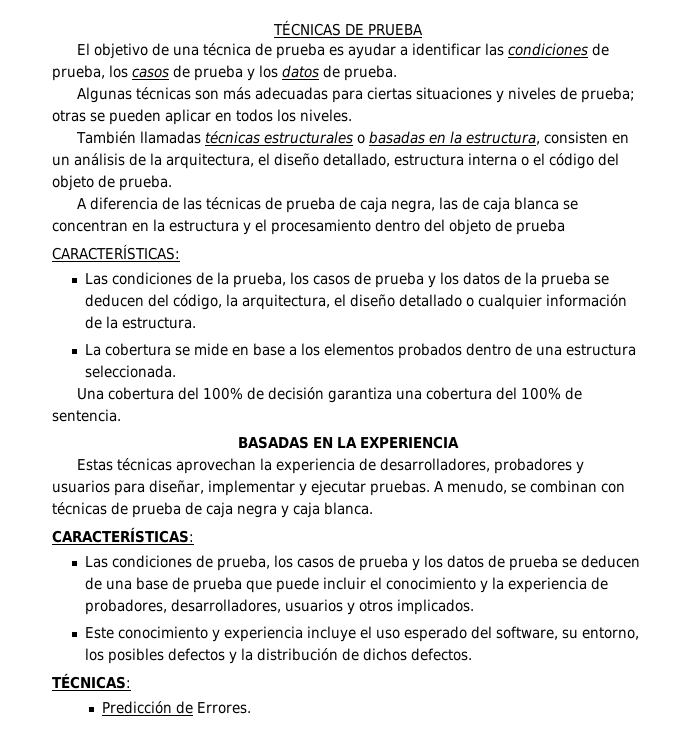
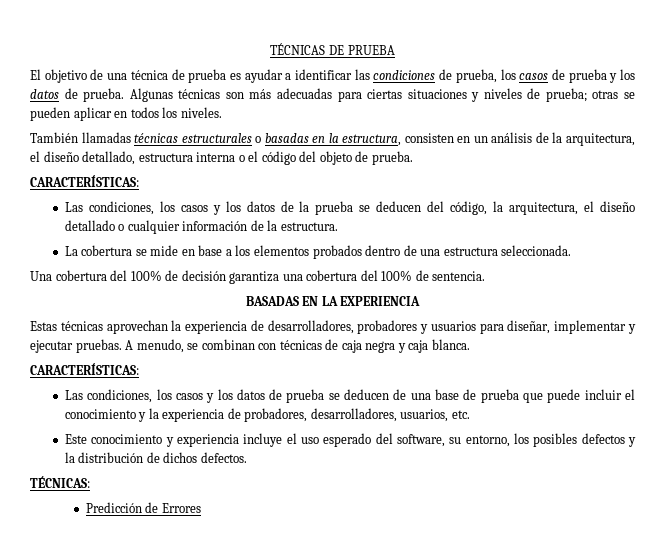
(397, 73) // -> (125, 95) none
[77,197,579,213] [52,219,565,235] [52,244,180,260] [85,272,425,288] A diferencia de las técnicas de prueba de caja negra, las de caja blanca se concentran en la estructura y el procesamiento dentro del objeto de prueba // CARACTERÍSTICAS: // Las condiciones de la prueba, los casos de prueba -> [30,175,139,187] [64,201,208,215] CARACTERÍSTICAS: // Las condiciones, los casos
[132,502,202,518] prueba de -> (339, 344) none
[112,555,409,571] condiciones de prueba, los casos de prueba -> [87,389,203,403] condiciones, los casos
[285,599,475,615] usuarios y otros implicados. -> [400,409,470,422] usuarios, etc.
[197,702,252,714] Errores. -> [161,503,201,513] Errores

